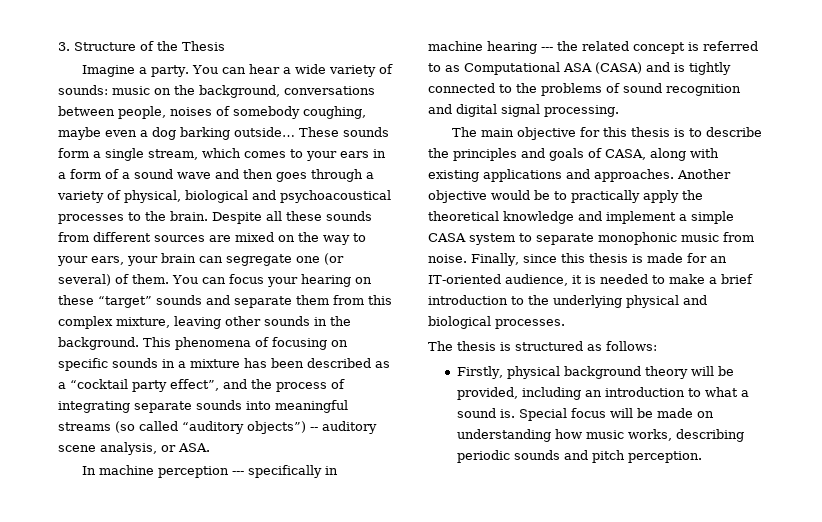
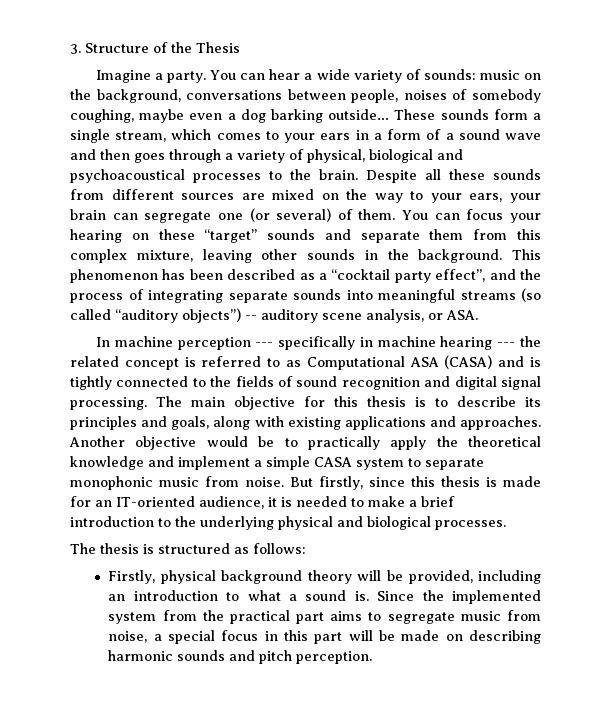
[175,337,348,350] [58,358,240,371] phenomena of focusing on specific sounds in a mixture -> [70,269,158,283] phenomenon
[541,83,602,96] problems -> [235,376,274,387] fields
(619, 111) // -> (147, 403) none
[428,148,449,158] the -> [525,397,541,407] its
[549,148,646,161] goals of CASA, -> [171,416,210,430] goals,
[471,253,519,266] Finally, -> [290,476,363,490] But firstly,
[518,408,714,421] [456,429,744,442] [456,450,510,463] Special focus will be made on understanding how music works, describing periodic -> [377,590,541,604] [108,610,542,624] [108,630,542,644] [108,650,174,661] Since the implemented system from the practical part aims to segregate music from noise, a special focus in this part will be made on describing harmonic

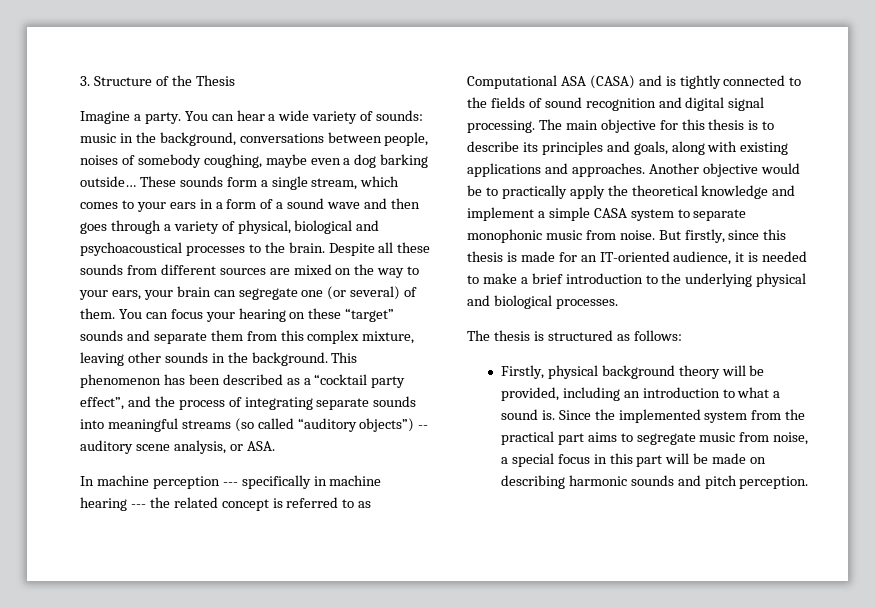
[523,73,541,80] on -> [119,133,133,143] in

